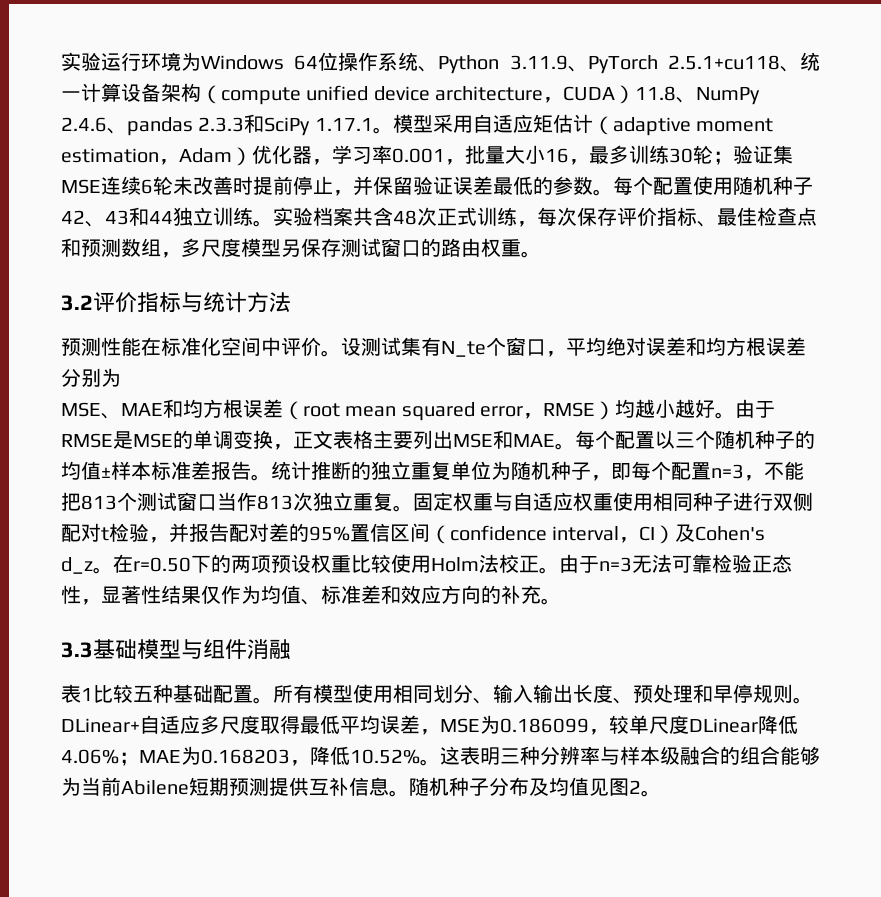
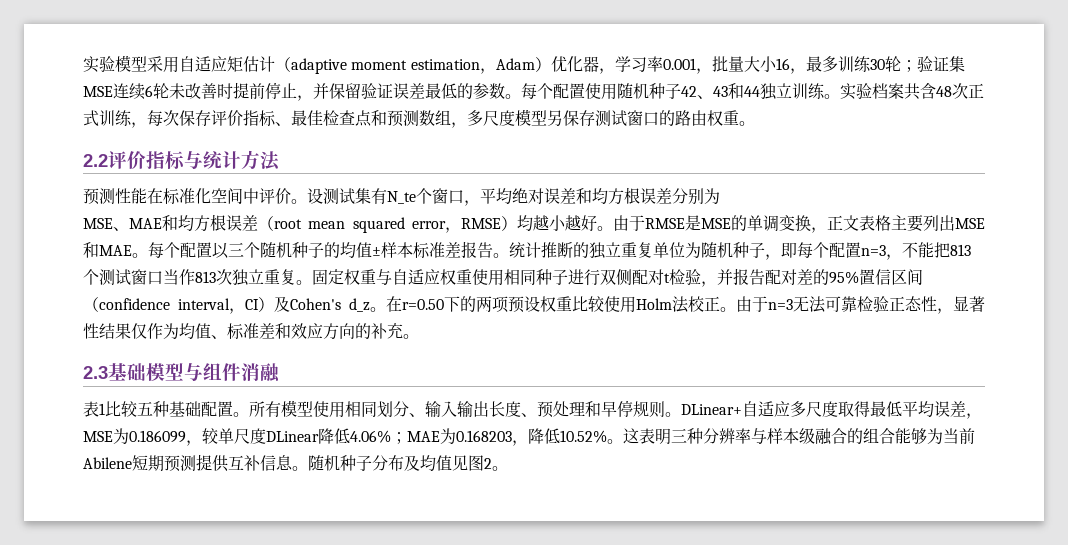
[61,52,820,74] [61,83,761,105] [61,114,393,136] 实验运行环境为Windows 64位操作系统、Python 3.11.9、PyTorch 2.5.1+cu118、统一计算设备架构（compute unified device architecture，CUDA）11.8、NumPy 2.4.6、pandas 2.3.3和SciPy 1.17.1。 -> [83,56,115,73] 实验
[61,295,93,311] 3.2 -> [83,154,108,167] 2.2
[61,642,93,658] 3.3 -> [83,366,108,379] 2.3

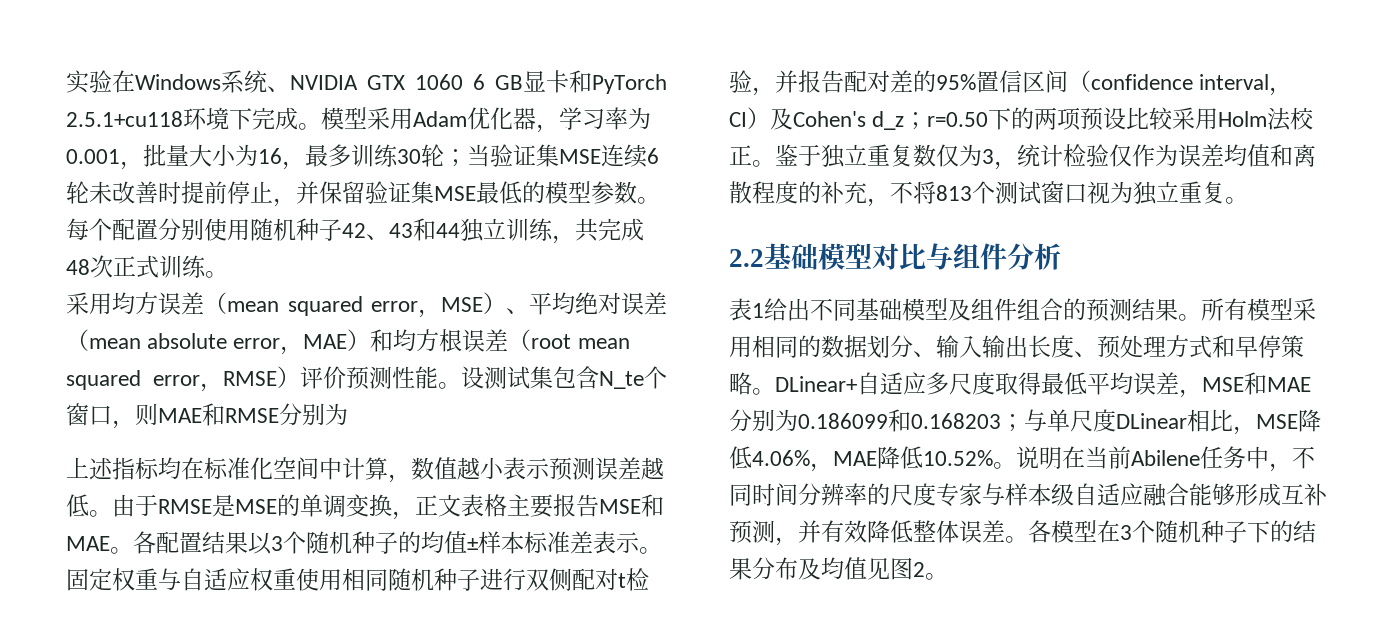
[83,55,551,74] 实验模型采用自适应矩估计（adaptive moment estimation，Adam） -> [66,70,667,94] [66,107,467,130] 实验在Windows系统、NVIDIA GTX 1060 6 GB显卡和PyTorch 2.5.1+cu118环境下完成。模型采用Adam
(663, 64) none -> [628,107,651,129] 为
(777, 64) none -> [235,144,258,166] 为
(917, 66) none -> [467,144,490,167] 当
[393,83,473,99] 误差最低的 -> [411,181,591,204] 集MSE最低的模型
(585, 91) none -> [158,218,204,241] 分别
[824,83,984,100] [83,109,755,128] [83,150,280,171] [83,187,720,206] [83,218,162,231] 。实验档案共含48次正式训练，每次保存评价指标、最佳检查点和预测数组，多尺度模型另保存测试窗口的路由权重。 // 2.2评价指标与统计方法 // 预测性能在标准化空间中评价。设测试集有N_te个窗口，平均绝对误差和均方根误差分别为 // MSE、MAE -> [552,218,644,244] [66,255,228,278] [66,292,667,318] [66,329,371,355] ，共完成48次正式训练。 // 采用均方误差（mean squared error，MSE）、平均绝对误差（mean absolute error，MAE）
[517,215,597,232] 均越小越好 -> [300,366,667,390] [66,403,348,429] [66,457,664,483] [66,494,89,517] 评价预测性能。设测试集包含N_te个窗口，则MAE和RMSE分别为 // 上述指标均在标准化空间中计算，数值越小表示预测误差越低
[923,215,955,231] 列出 -> [553,494,599,517] 报告
[148,242,244,259] 每个配置以三 -> [133,531,283,555] 各配置结果以3
[461,241,971,260] [83,269,296,286] 报告。统计推断的独立重复单位为随机种子，即每个配置n=3，不能把813个测试窗口当作813次独立重复 -> [593,531,640,554] 表示
(536, 277) none -> [388,568,434,591] 随机
[370,296,402,312] 。在 -> [904,112,928,130] ；
[540,296,620,312] 权重比较使 -> [1126,107,1196,130] 比较采
[736,296,985,314] [83,323,419,340] [83,363,280,383] [83,400,377,418] 由于n=3无法可靠检验正态性，显著性结果仅作为均值、标准差和效应方向的补充。 // 2.3基础模型与组件消融 // 表1比较五种基础配置。所有模型使用相同 -> [775,144,1316,170] [729,181,1248,207] [729,243,1061,270] [729,298,1316,322] [729,335,867,358] 鉴于独立重复数仅为3，统计检验仅作为误差均值和离散程度的补充，不将813个测试窗口视为独立重复。 // 2.2基础模型对比与组件分析 // 表1给出不同基础模型及组件组合的预测结果。所有模型采用相同的数据
[585,400,665,418] 和早停规则 -> [1166,335,1304,358] [729,372,752,395] 方式和早停策略
[113,428,975,446] [83,454,372,472] 为0.186099，较单尺度DLinear降低4.06%；MAE为0.168203，降低10.52%。这表明三种分辨率与样本级融合的组合能够为当前Abilene短期预测提供互补信息。随机种子 -> [1244,372,1311,395] [729,409,1321,435] [729,446,1315,472] [729,483,1327,507] [729,520,1316,546] [729,558,752,580] 和MAE分别为0.186099和0.168203；与单尺度DLinear相比，MSE降低4.06%，MAE降低10.52%。说明在当前Abilene任务中，不同时间分辨率的尺度专家与样本级自适应融合能够形成互补预测，并有效降低整体误差。各模型在3个随机种子下的结果

